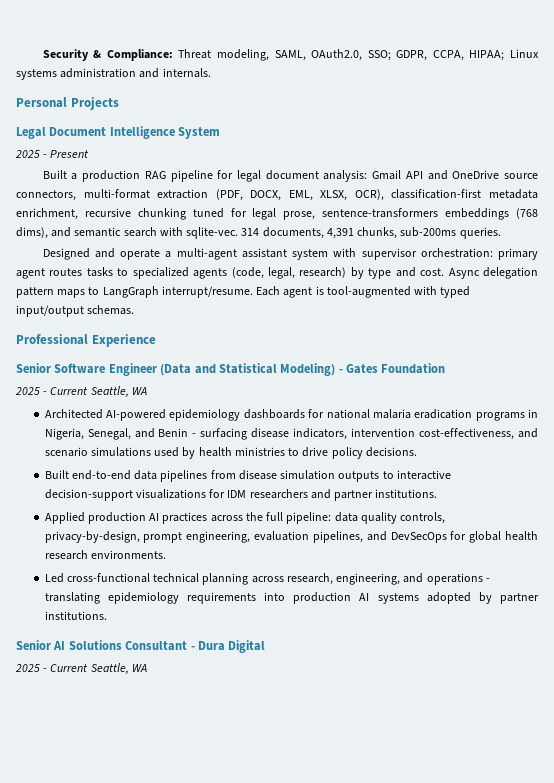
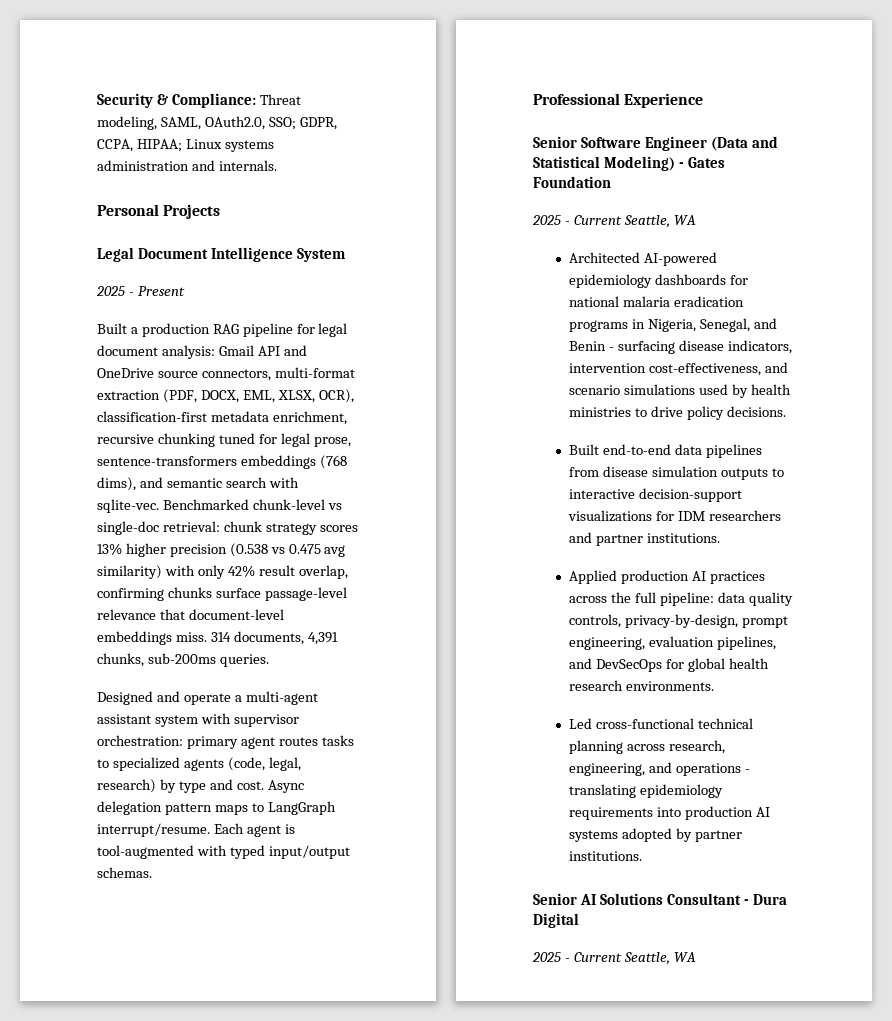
(239, 233) none -> [162,499,342,510] [97,521,358,535] [97,543,346,557] [97,565,348,579] [97,587,347,601] [97,609,284,620] [97,631,207,645] Benchmarked chunk-level vs single-doc retrieval: chunk strategy scores 13% higher precision (0.538 vs 0.475 avg similarity) with only 42% result overlap, confirming chunks surface passage-level relevance that document-level embeddings miss.

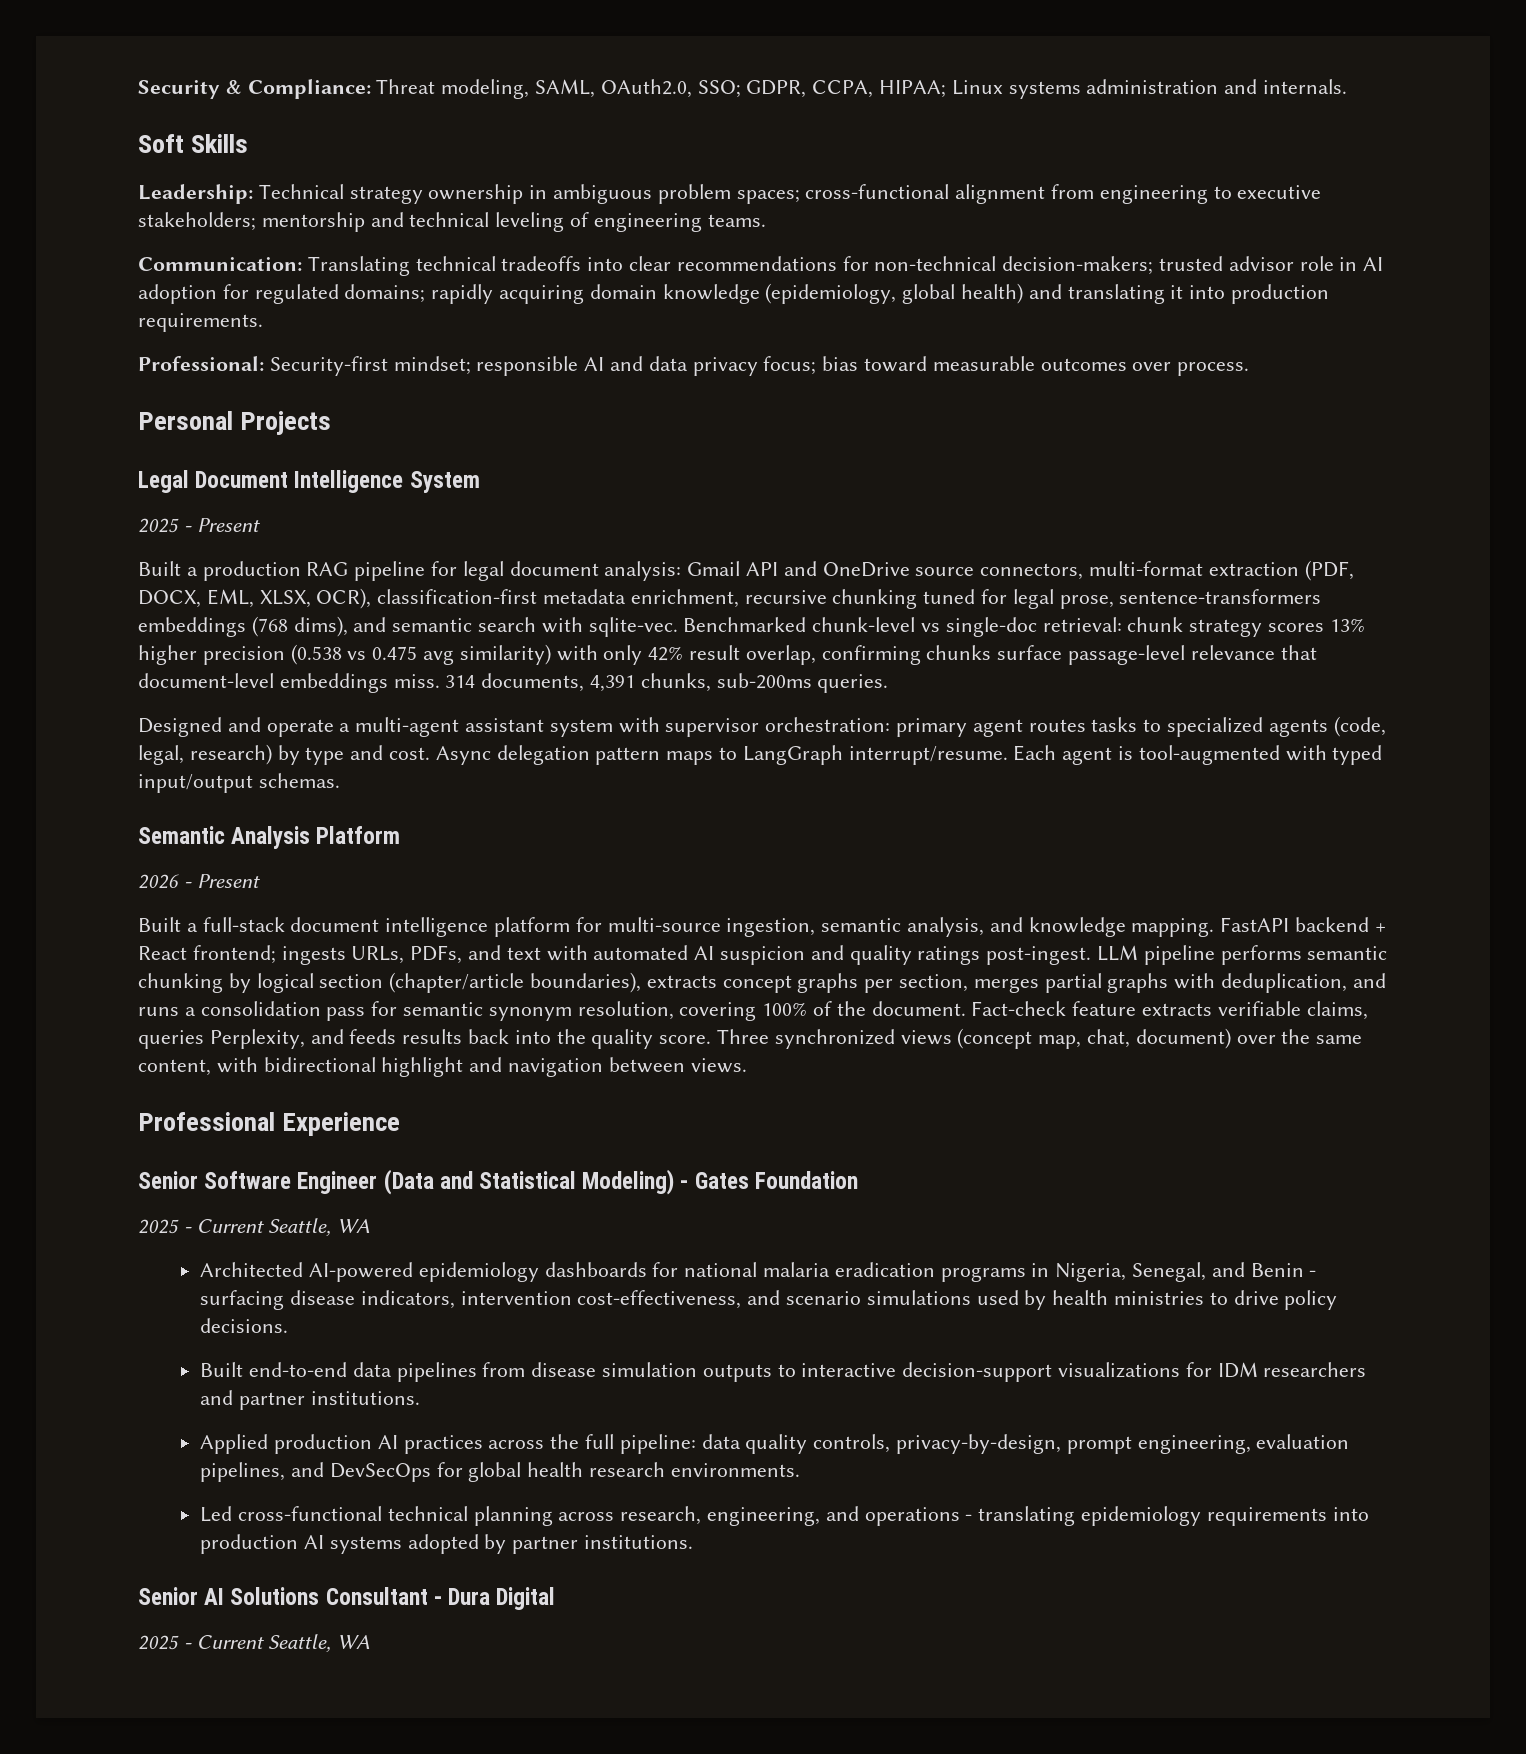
(277, 165) none -> [138,134,249,153] [138,184,1322,204] [138,212,766,232] [138,256,1384,276] [138,283,1330,304] [138,313,263,332] [138,356,1250,376] // Soft Skills // Leadership: Technical strategy ownership in ambiguous problem spaces; cross-functional alignment from engineering to executive stakeholders; mentorship and technical leveling of engineering teams. // Communication: Translating technical tradeoffs into clear recommendations for non-technical decision-makers; trusted advisor role in AI adoption for regulated domains; rapidly acquiring domain knowledge (epidemiology, global health) and translating it into production requirements. // Professional: Security-first mindset; responsible AI and data privacy focus; bias toward measurable outcomes over process.
(152, 872) none -> [138,826,401,849] [138,874,260,889] [138,917,1386,937] [138,945,1388,965] [138,972,1386,993] [138,1001,1368,1021] [138,1028,1363,1049] [138,1057,747,1077] // Semantic Analysis Platform // 2026 - Present // Built a full-stack document intelligence platform for multi-source ingestion, semantic analysis, and knowledge mapping. FastAPI backend + React frontend; ingests URLs, PDFs, and text with automated AI suspicion and quality ratings post-ingest. LLM pipeline performs semantic chunking by logical section (chapter/article boundaries), extracts concept graphs per section, merges partial graphs with deduplication, and runs a consolidation pass for semantic synonym resolution, covering 100% of the document. Fact-check feature extracts verifiable claims, queries Perplexity, and feeds results back into the quality score. Three synchronized views (concept map, chat, document) over the same content, with bidirectional highlight and navigation between views.

